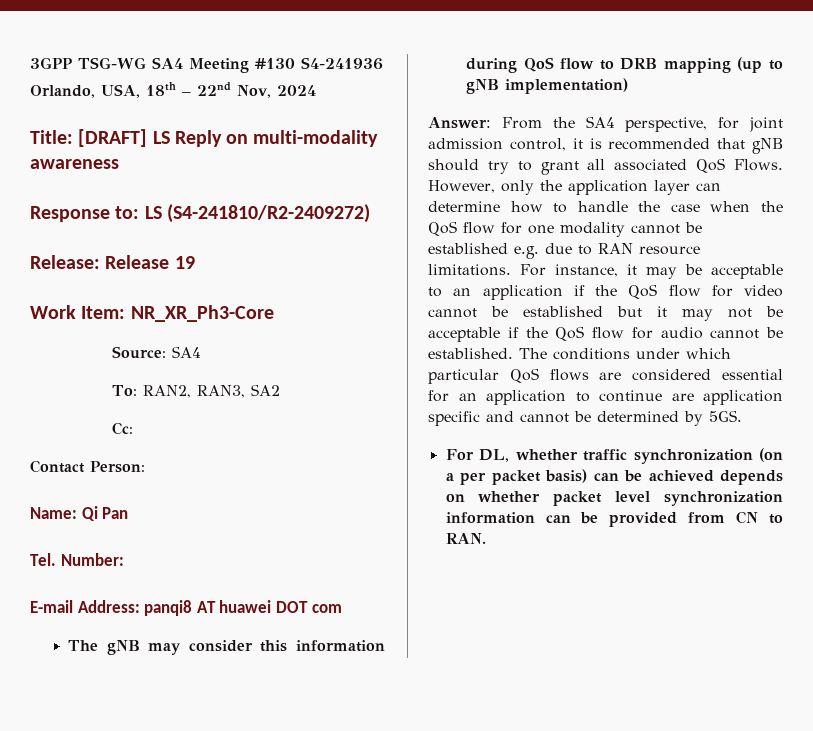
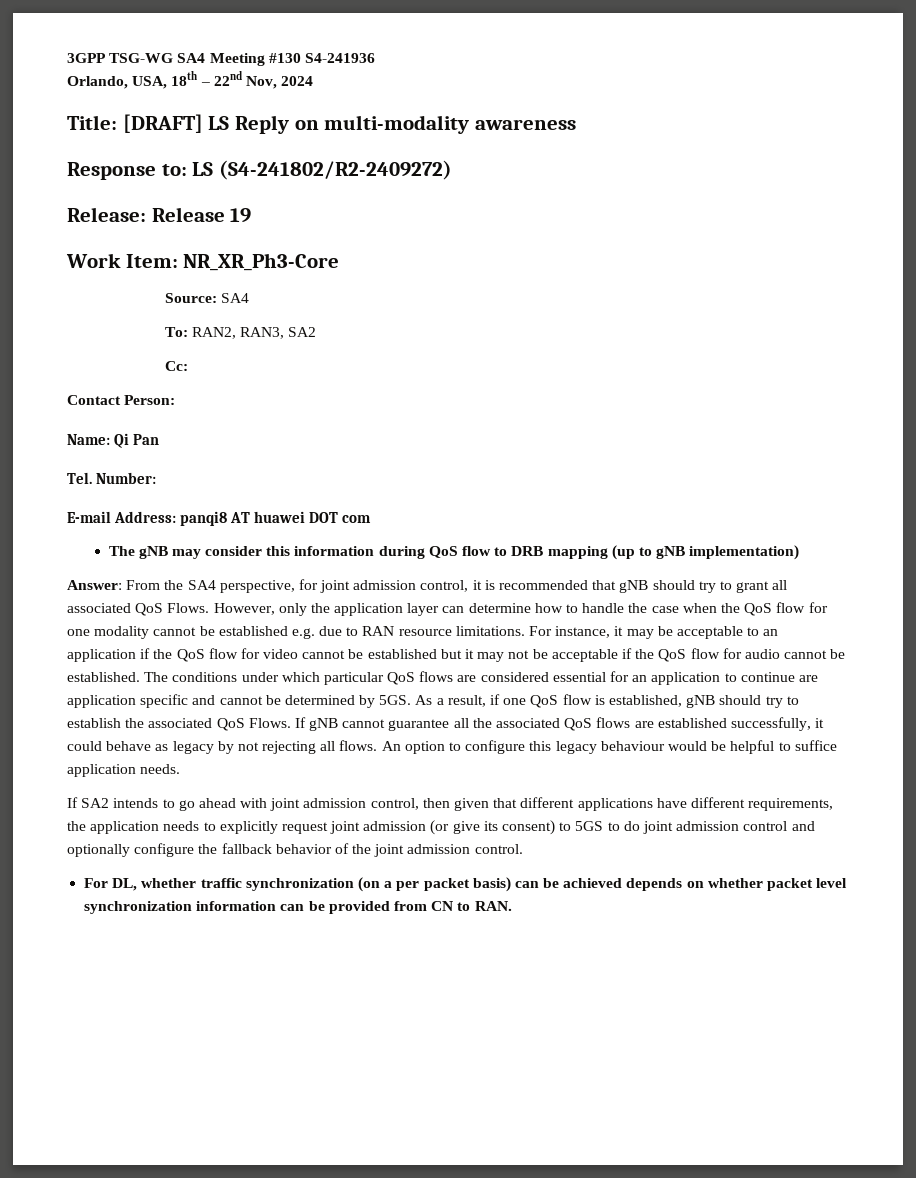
[166,204,370,223] (S4-241810/R2-2409272) -> [219,160,453,180] (S4-241802/R2-2409272)
(742, 416) none -> [415,694,799,708] [67,717,825,731] [67,740,837,754] [67,764,181,777] [67,797,834,811] [67,820,815,835] [67,843,523,857] As a result, if one QoS flow is established, gNB should try to establish the associated QoS Flows. If gNB cannot guarantee all the associated QoS flows are established successfully, it could behave as legacy by not rejecting all flows. An option to configure this legacy behaviour would be helpful to suffice application needs. // If SA2 intends to go ahead with joint admission control, then given that different applications have different requirements, the application needs to explicitly request joint admission (or give its consent) to 5GS to do joint admission control and optionally configure the fallback behavior of the joint admission control.

